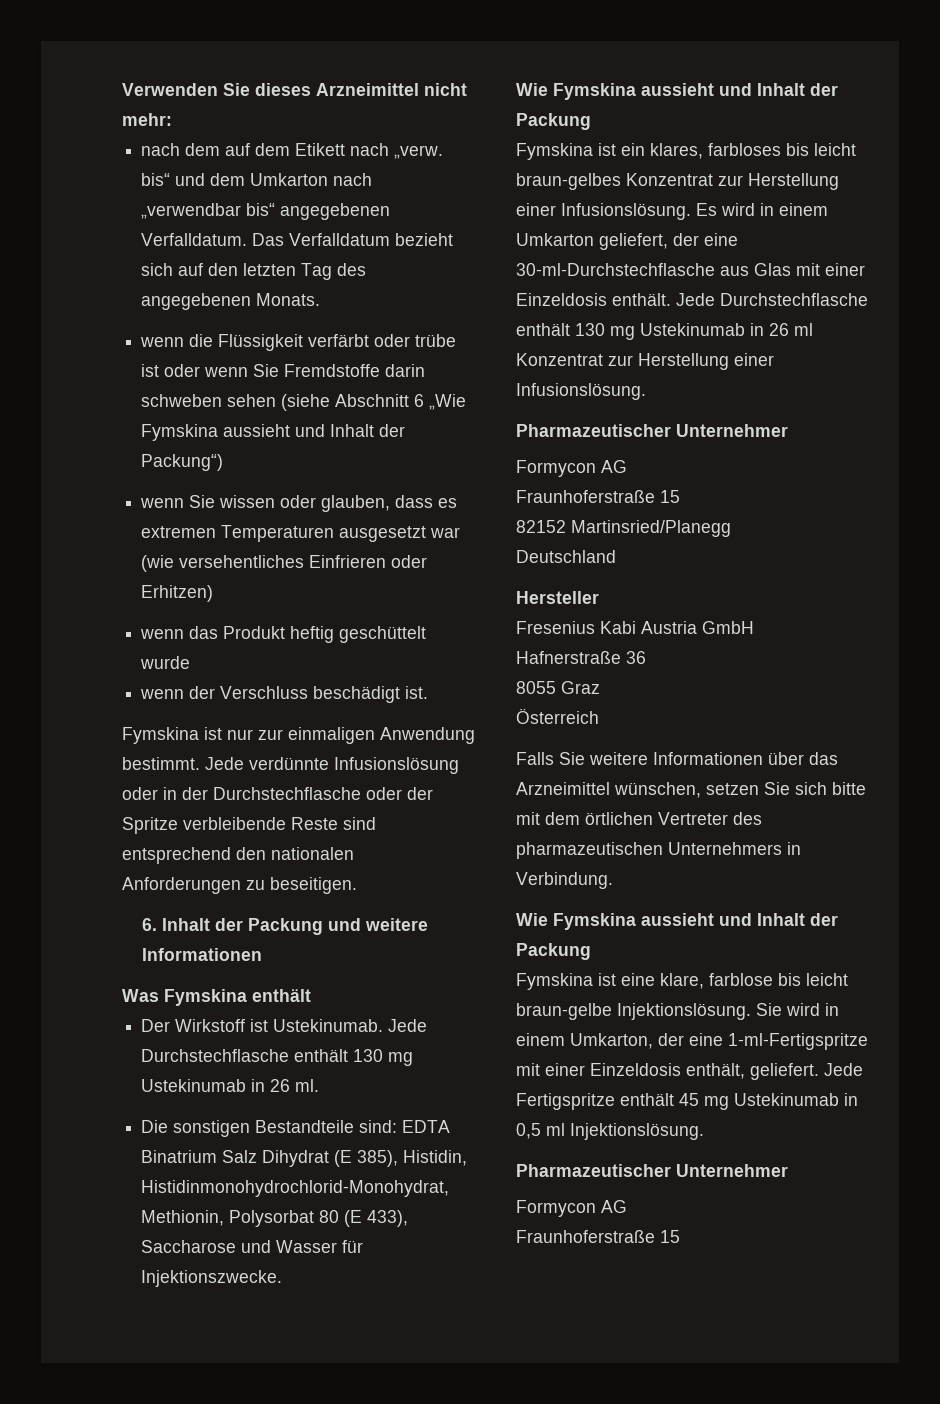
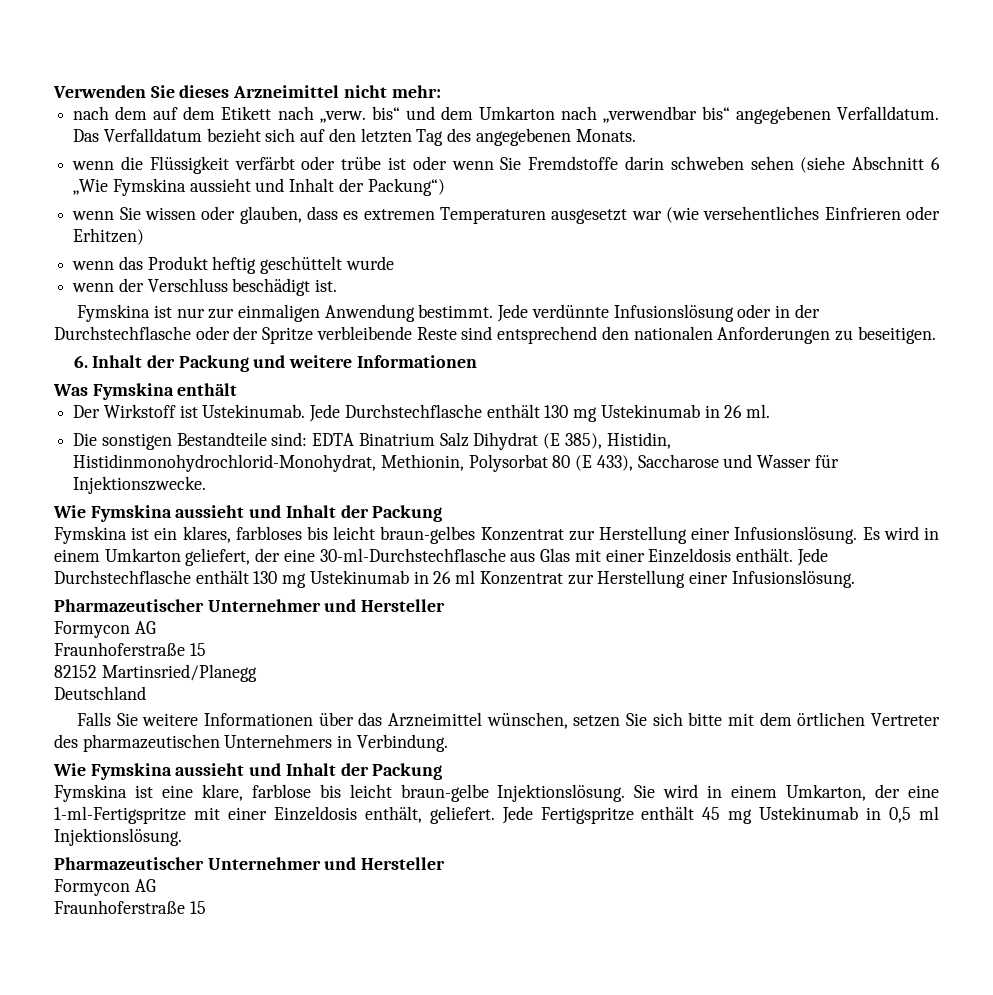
(788, 430) none -> [324,599,446,612] und Hersteller
[516,591,599,604] [516,621,754,634] [516,651,646,664] [516,681,600,694] [516,708,599,724] // Hersteller // Fresenius Kabi Austria GmbH // Hafnerstraße 36 // 8055 Graz // Österreich -> (146, 693) none
(788, 1170) none -> [324,857,446,870] und Hersteller

